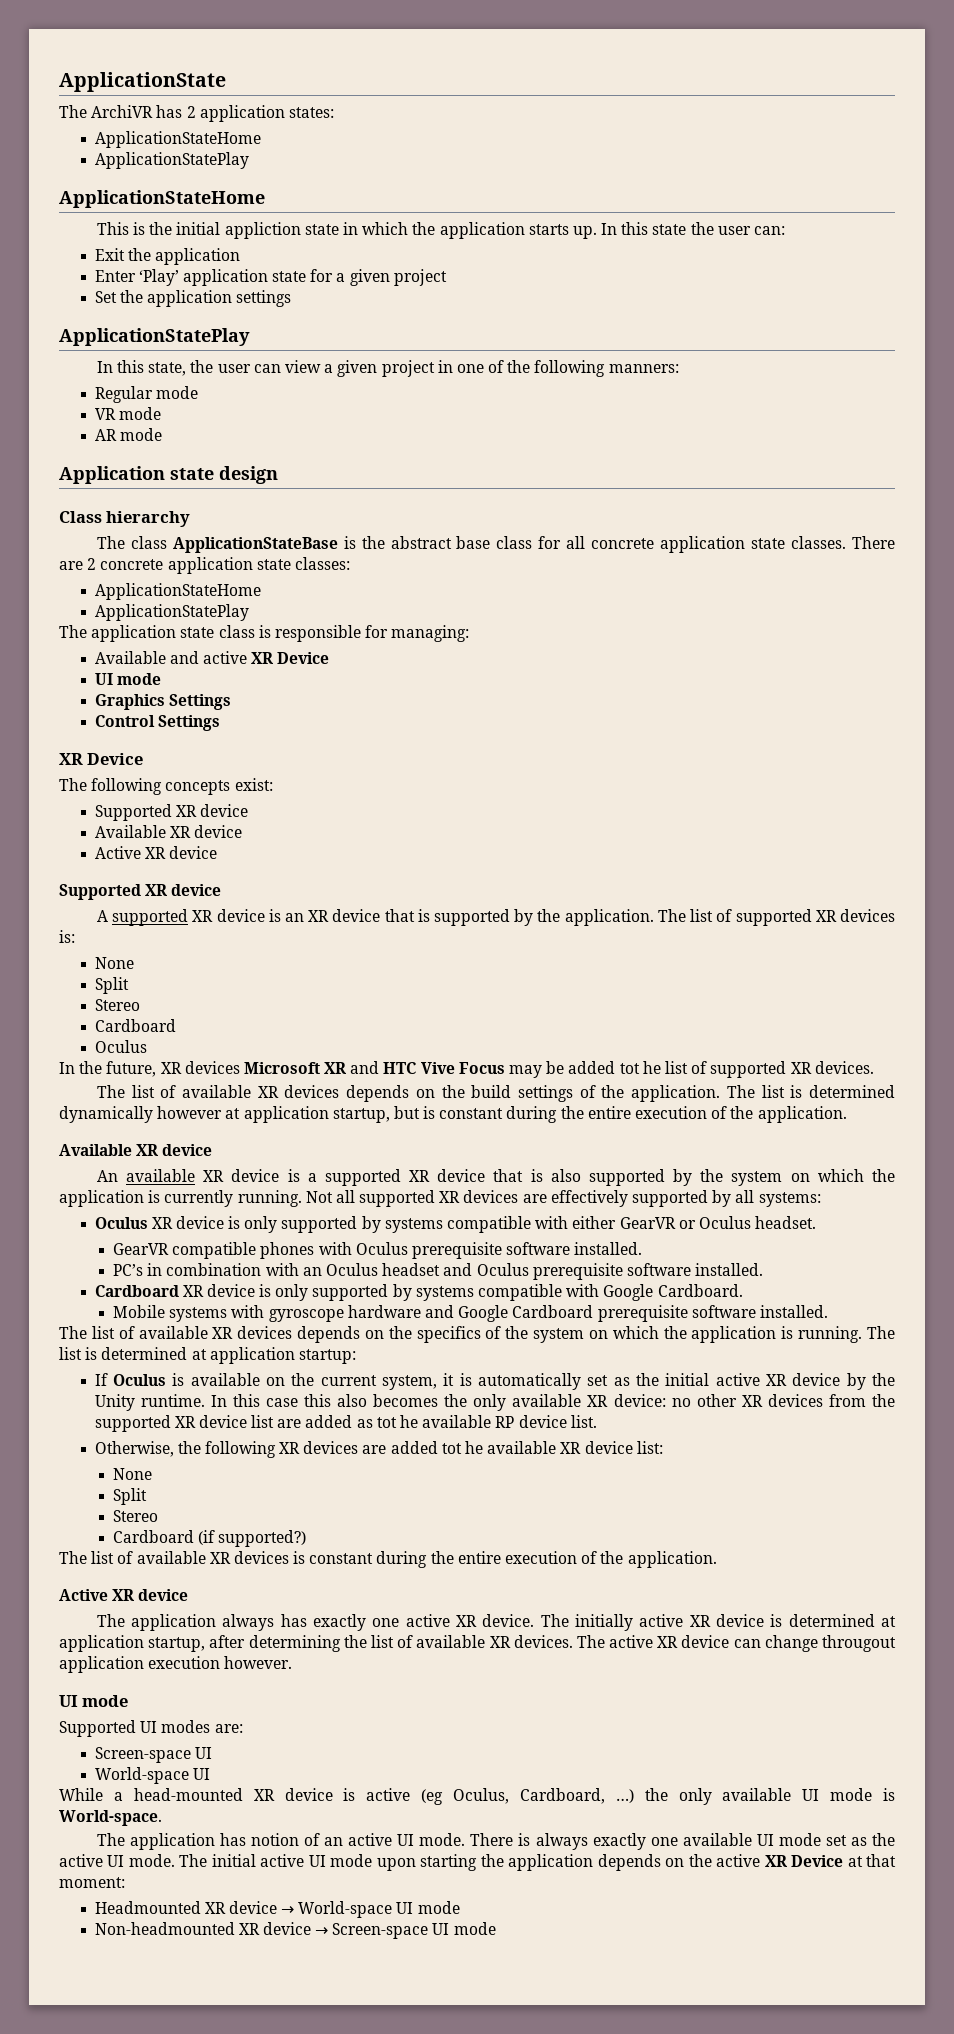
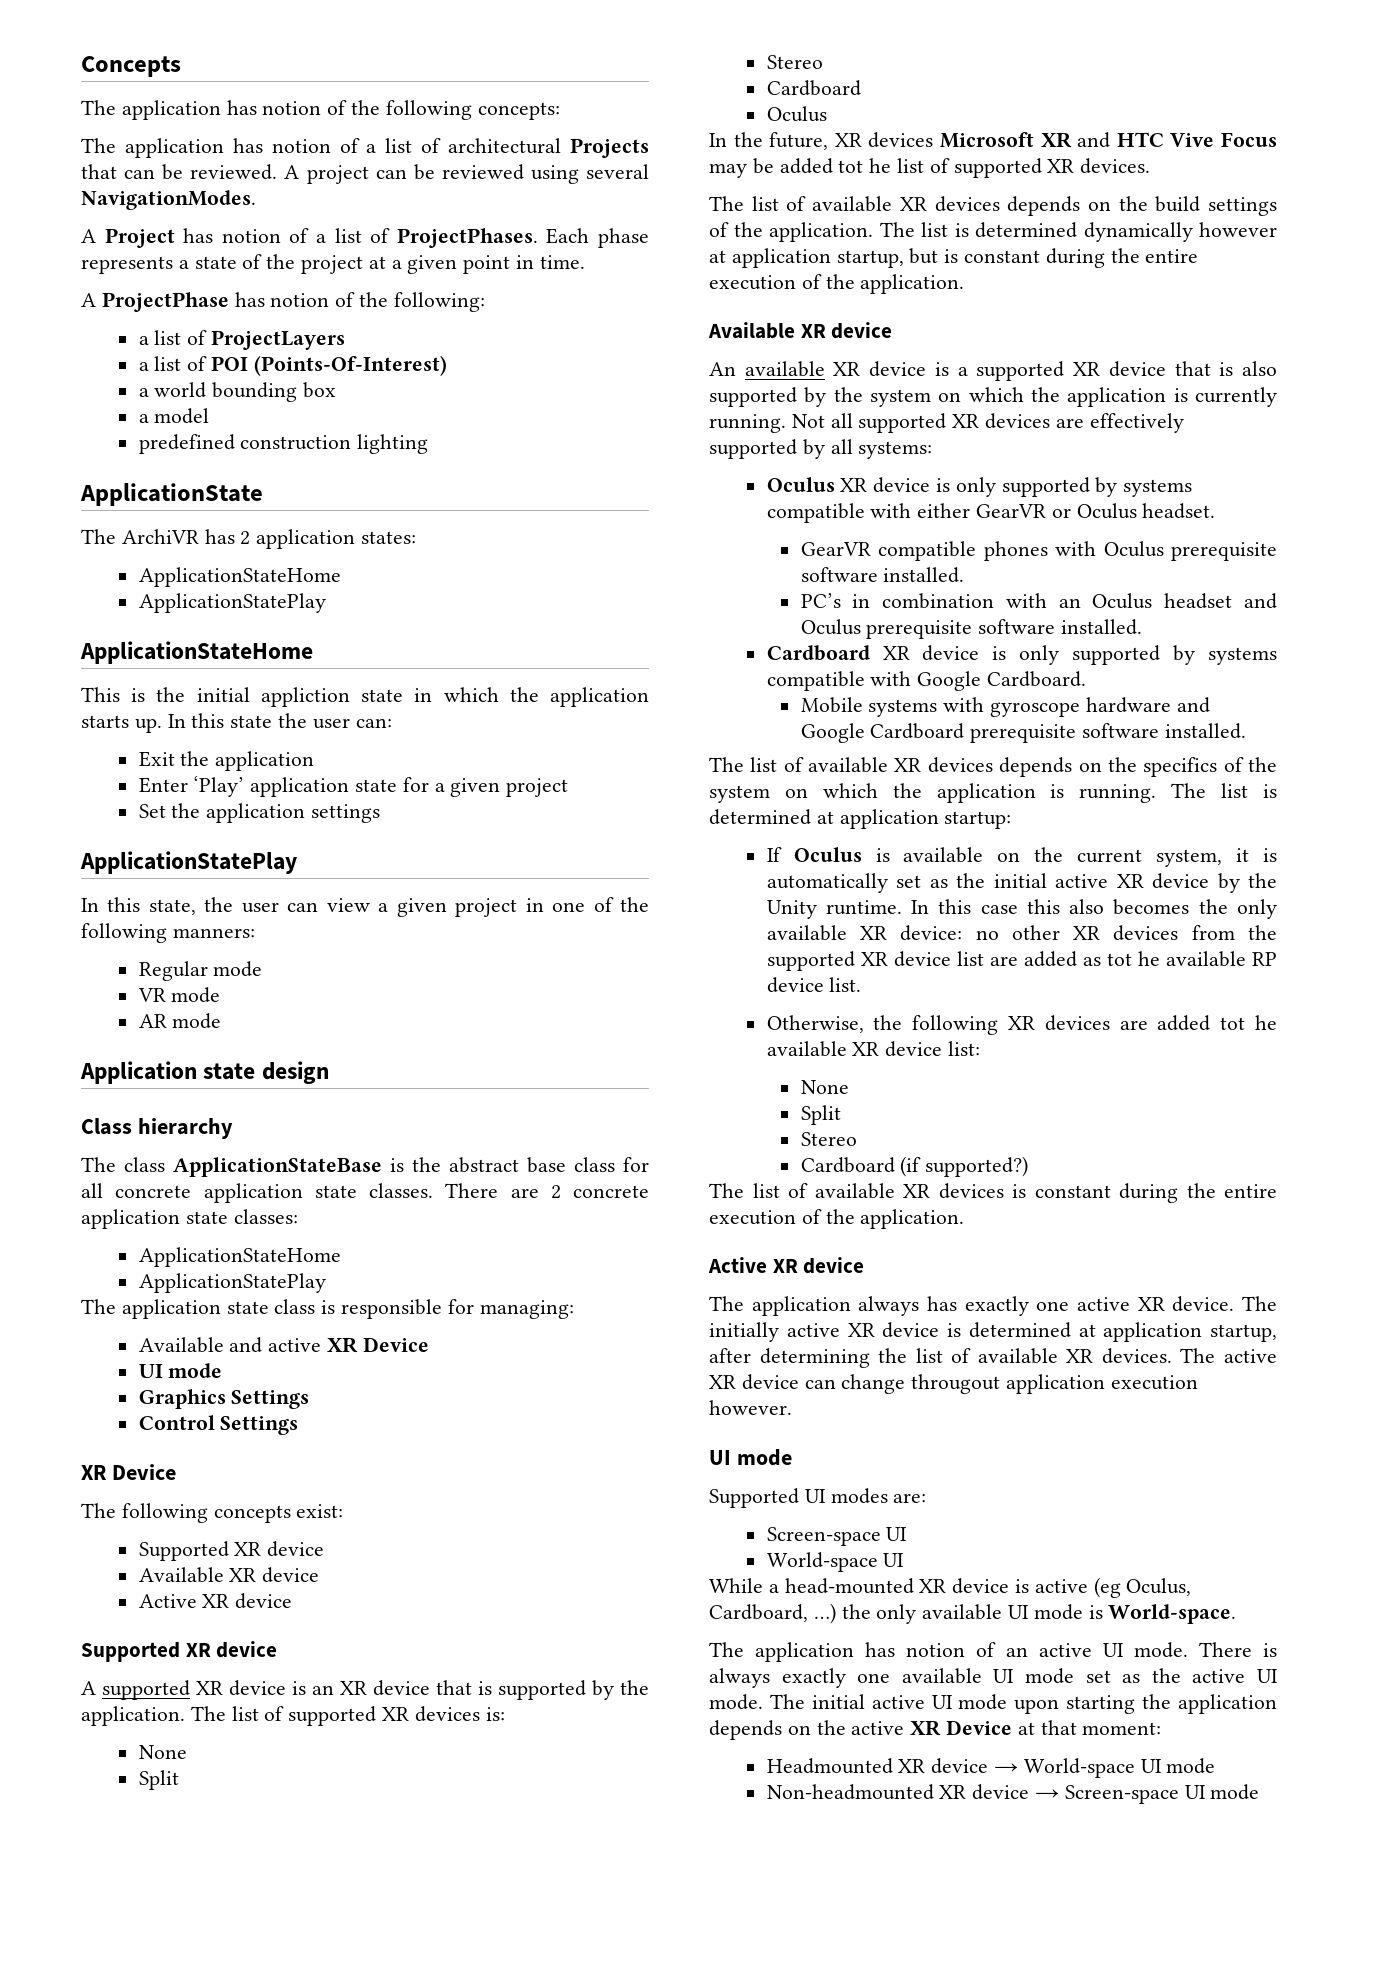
(59, 82) none -> [81,56,181,77] [81,100,560,120] [81,138,650,158] [81,164,650,184] [81,190,256,210] [81,228,649,248] [81,254,585,274] [81,292,485,312] [138,330,346,350] [138,355,447,376] [138,382,337,402] [138,408,210,424] [138,434,429,454] Concepts // The application has notion of the following concepts: // The application has notion of a list of architectural Projects that can be reviewed. A project can be reviewed using several NavigationModes. // A Project has notion of a list of ProjectPhases. Each phase represents a state of the project at a given point in time. // A ProjectPhase has notion of the following: // a list of ProjectLayers // a list of POI (Points-Of-Interest) // a world bounding box // a model // predefined construction lighting //

